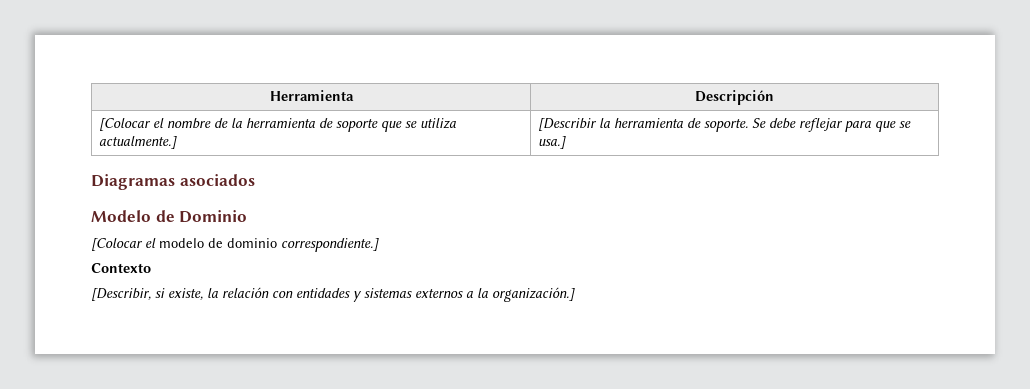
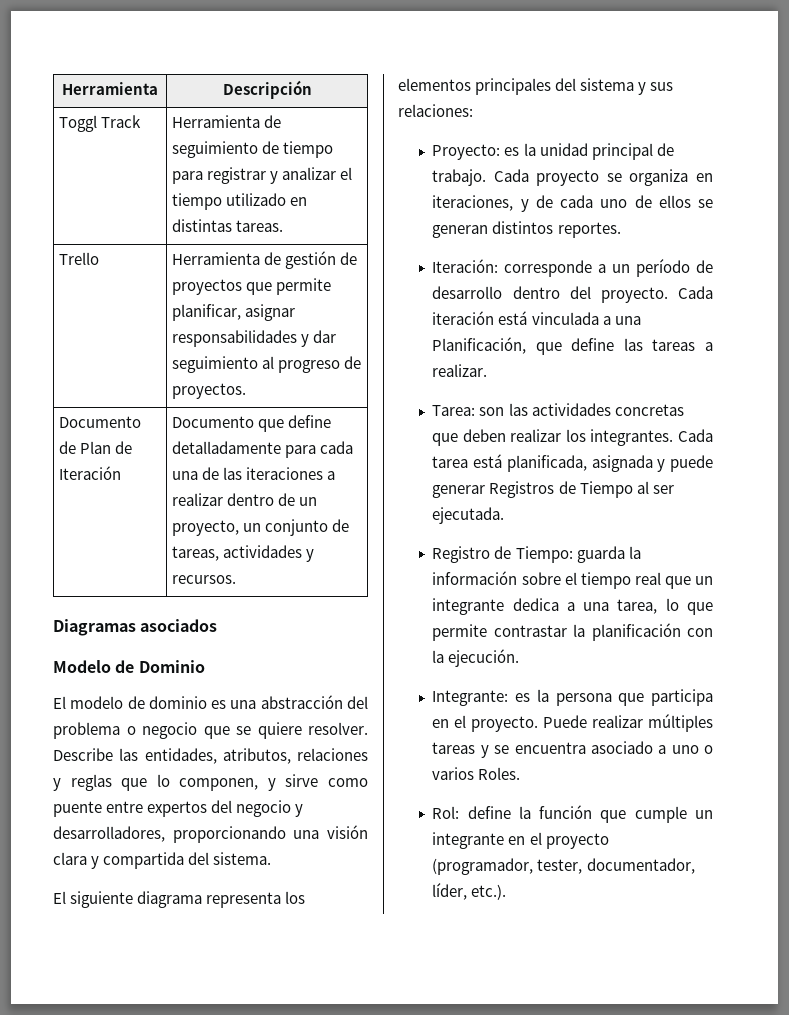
[98,118,456,132] [98,136,177,149] [537,118,911,132] [537,136,566,149] [Colocar el nombre de la herramienta de soporte que se utiliza actualmente.] | [Describir la herramienta de soporte. Se debe reflejar para que se usa.] -> [59,115,142,132] [172,115,282,128] [172,141,334,158] [172,167,353,184] [172,193,308,210] [172,219,284,232] [59,252,100,265] [172,251,358,269] [172,278,332,295] [172,304,296,321] [172,330,337,347] [172,356,362,373] [172,383,247,399] [59,416,142,428] [59,441,133,454] [59,466,122,480] [172,415,332,432] [172,441,354,458] [172,467,336,480] [172,493,318,506] [172,519,350,536] [172,545,315,562] [172,575,237,584] Toggl Track | Herramienta de seguimiento de tiempo para registrar y analizar el tiempo utilizado en distintas tareas. // Trello | Herramienta de gestión de proyectos que permite planificar, asignar responsabilidades y dar seguimiento al progreso de proyectos. // Documento de Plan de Iteración | Documento que define detalladamente para cada una de las iteraciones a realizar dentro de un proyecto, un conjunto de tareas, actividades y recursos.
[91,238,156,251] [Colocar el -> [53,696,66,709] El
[281,238,379,252] [91,263,151,273] [91,287,575,302] correspondiente.] // Contexto // [Describir, si existe, la relación con entidades y sistemas externos a la organización.] -> [211,695,368,709] [53,722,368,739] [53,748,368,764] [53,774,368,791] [53,800,304,817] [53,825,369,843] [53,852,272,869] [53,891,306,908] [398,78,674,95] [398,104,473,117] [432,143,674,160] [432,169,713,186] [432,195,713,212] [432,221,621,238] [432,259,713,277] [432,286,713,303] [432,311,641,325] [432,337,713,355] [432,364,488,377] [432,403,684,416] [432,429,713,446] [432,454,713,472] [432,481,674,498] [432,507,505,524] [432,546,641,563] [432,571,713,589] [432,598,713,615] [432,623,713,641] [432,649,520,667] [432,689,713,706] [432,714,713,732] [432,741,713,758] [432,767,521,780] [432,805,713,823] [432,832,609,849] [432,858,695,875] [432,883,507,900] es una abstracción del problema o negocio que se quiere resolver. Describe las entidades, atributos, relaciones y reglas que lo componen, y sirve como puente entre expertos del negocio y desarrolladores, proporcionando una visión clara y compartida del sistema. // El siguiente diagrama representa los elementos principales del sistema y sus relaciones: // Proyecto: es la unidad principal de trabajo. Cada proyecto se organiza en iteraciones, y de cada uno de ellos se generan distintos reportes. // Iteración: corresponde a un período de desarrollo dentro del proyecto. Cada iteración está vinculada a una Planificación, que define las tareas a realizar. // Tarea: son las actividades concretas que deben realizar los integrantes. Cada tarea está planificada, asignada y puede generar Registros de Tiempo al ser ejecutada. // Registro de Tiempo: guarda la información sobre el tiempo real que un integrante dedica a una tarea, lo que permite contrastar la planificación con la ejecución. // Integrante: es la persona que participa en el proyecto. Puede realizar múltiples tareas y se encuentra asociado a uno o varios Roles. // Rol: define la función que cumple un integrante en el proyecto (programador, tester, documentador, líder, etc.).

